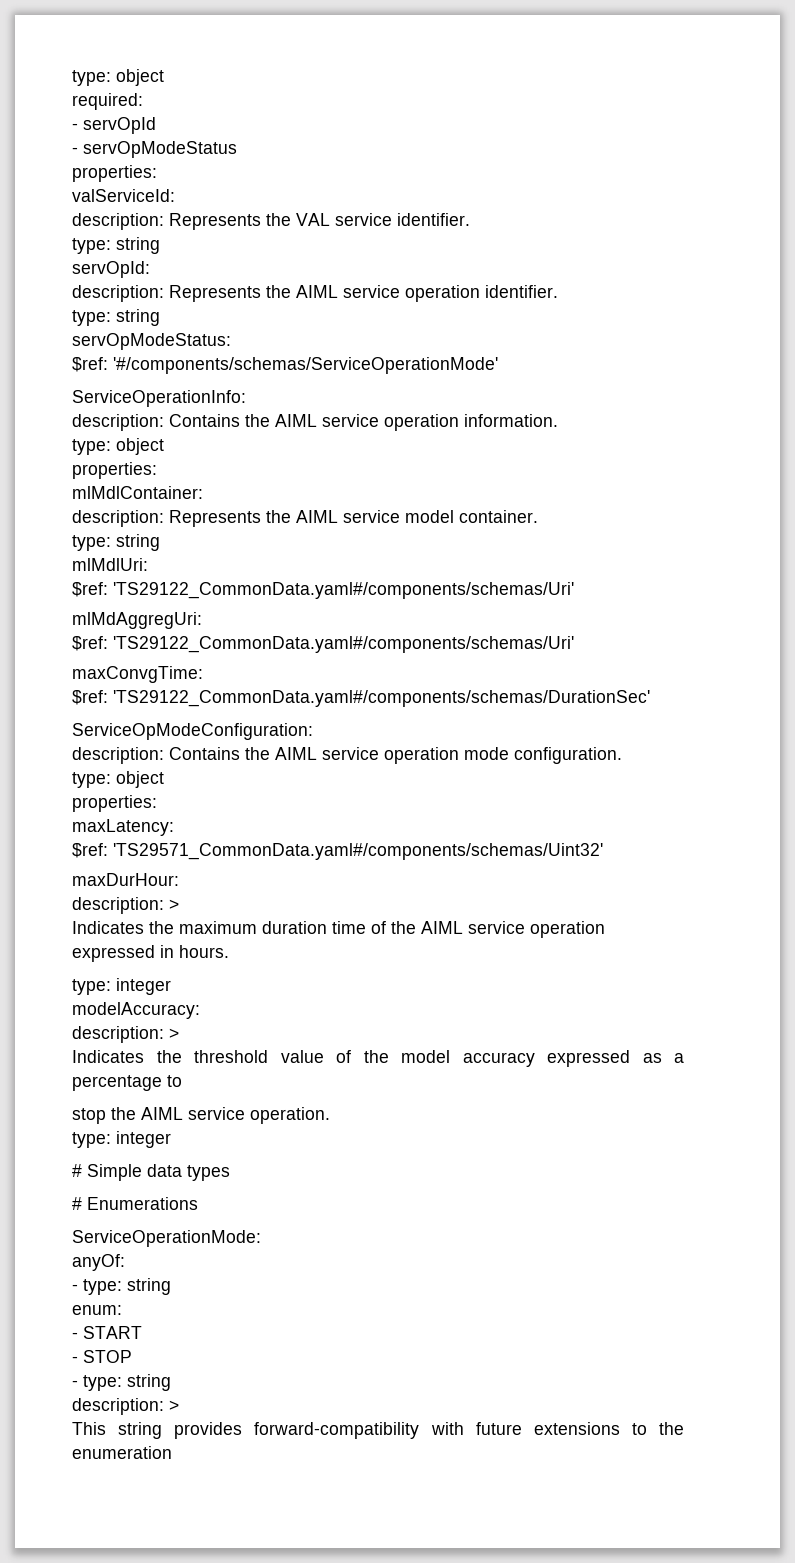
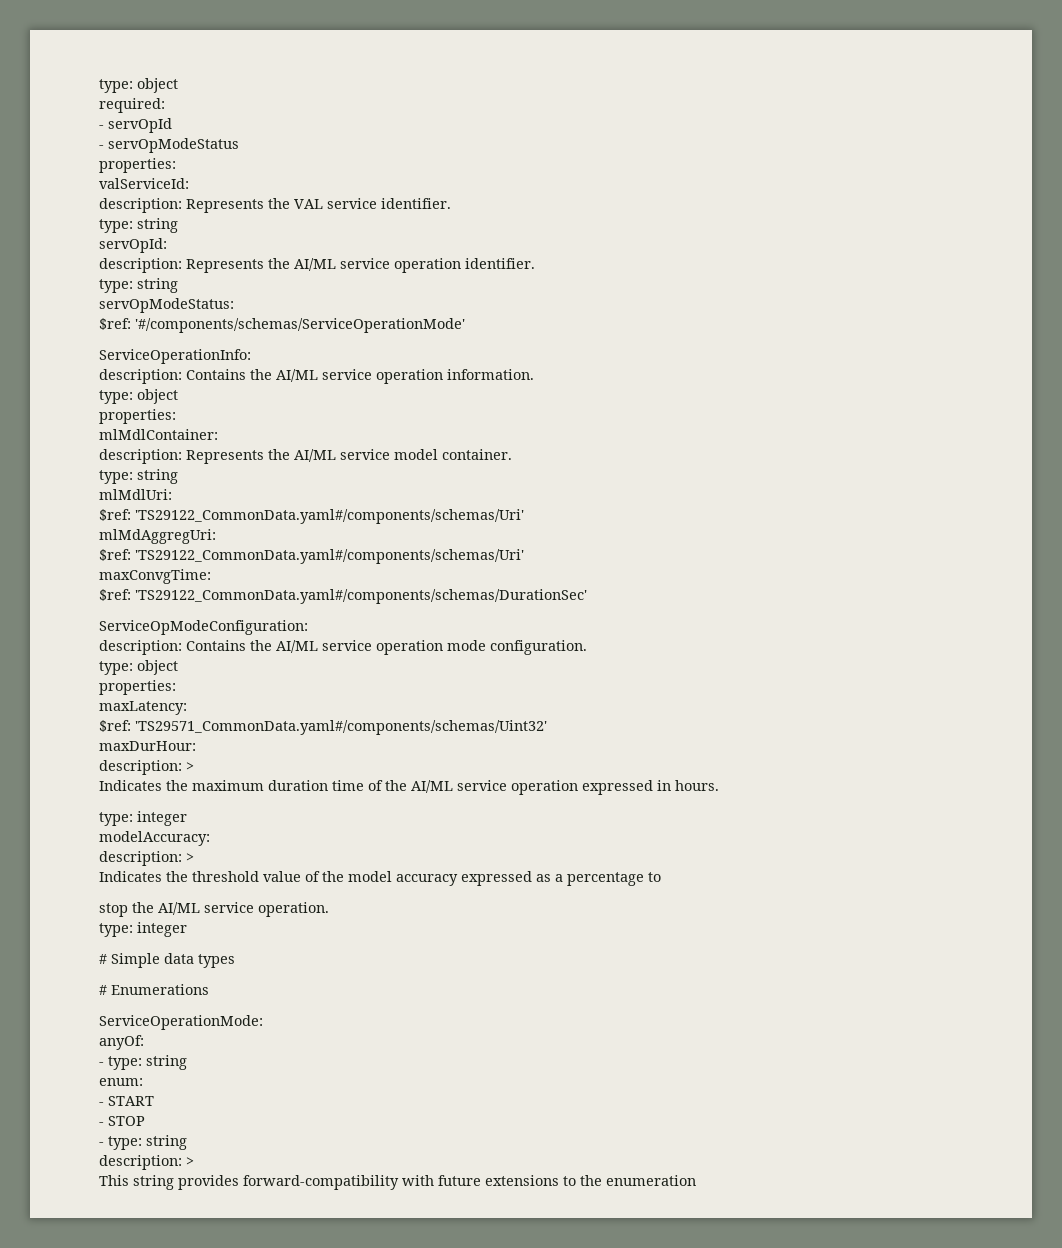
[296,285,338,298] AIML -> [294,258,336,271] AI/ML
[275,414,317,427] AIML -> [276,369,318,382] AI/ML
[296,510,338,523] AIML -> [294,449,336,462] AI/ML
[275,747,317,760] AIML -> [276,640,318,653] AI/ML
[421,921,463,934] AIML -> [411,780,453,793] AI/ML
[141,1107,183,1120] AIML -> [158,902,200,915] AI/ML

